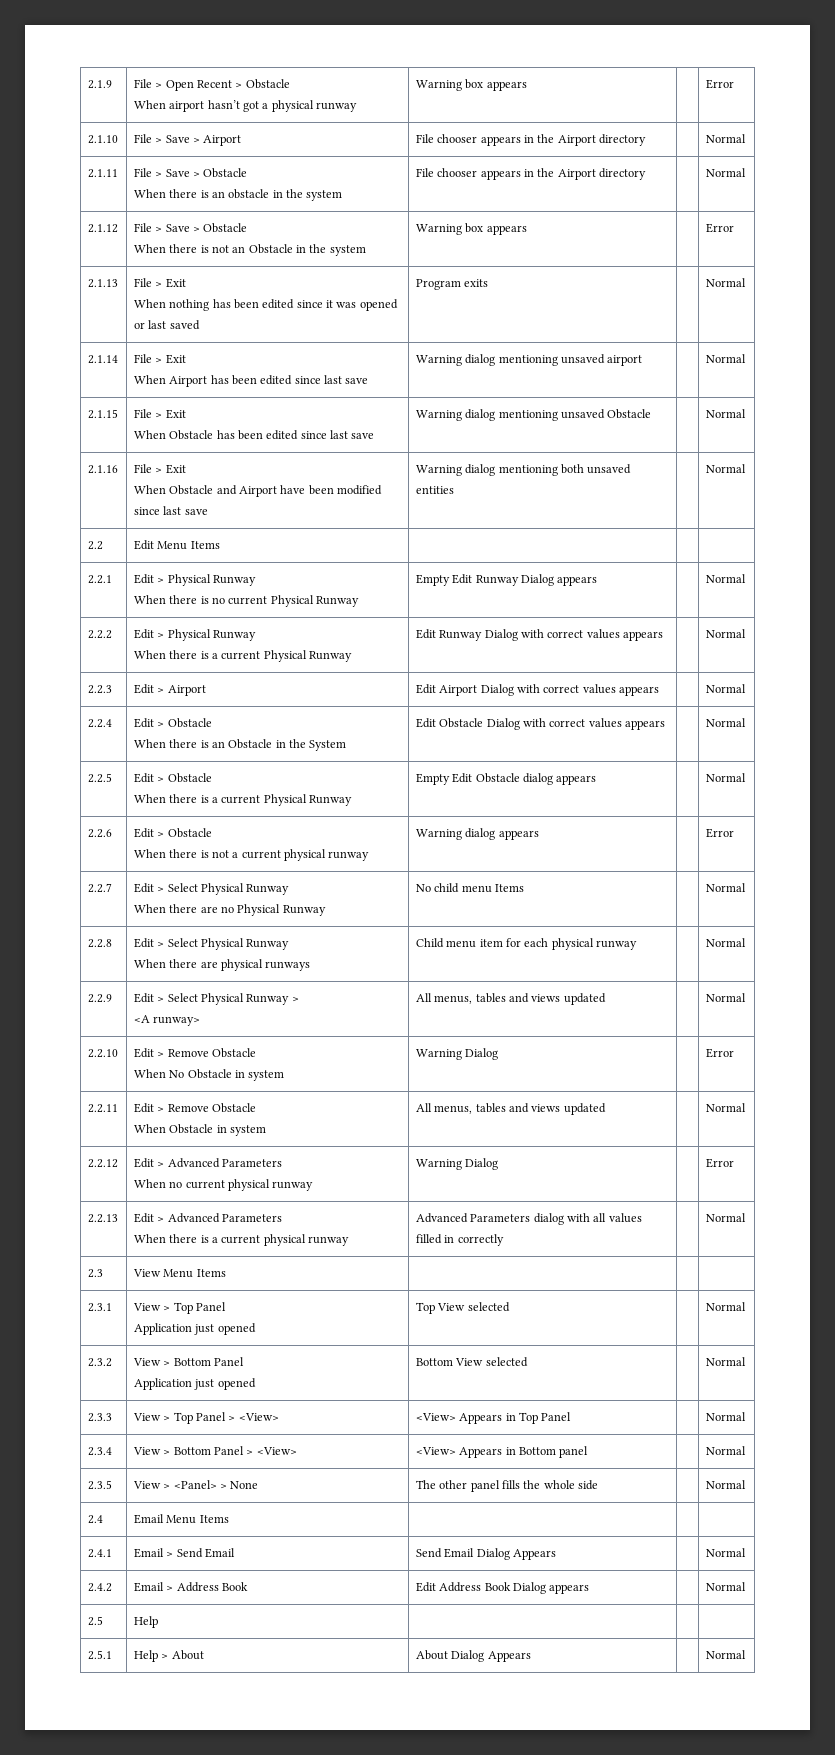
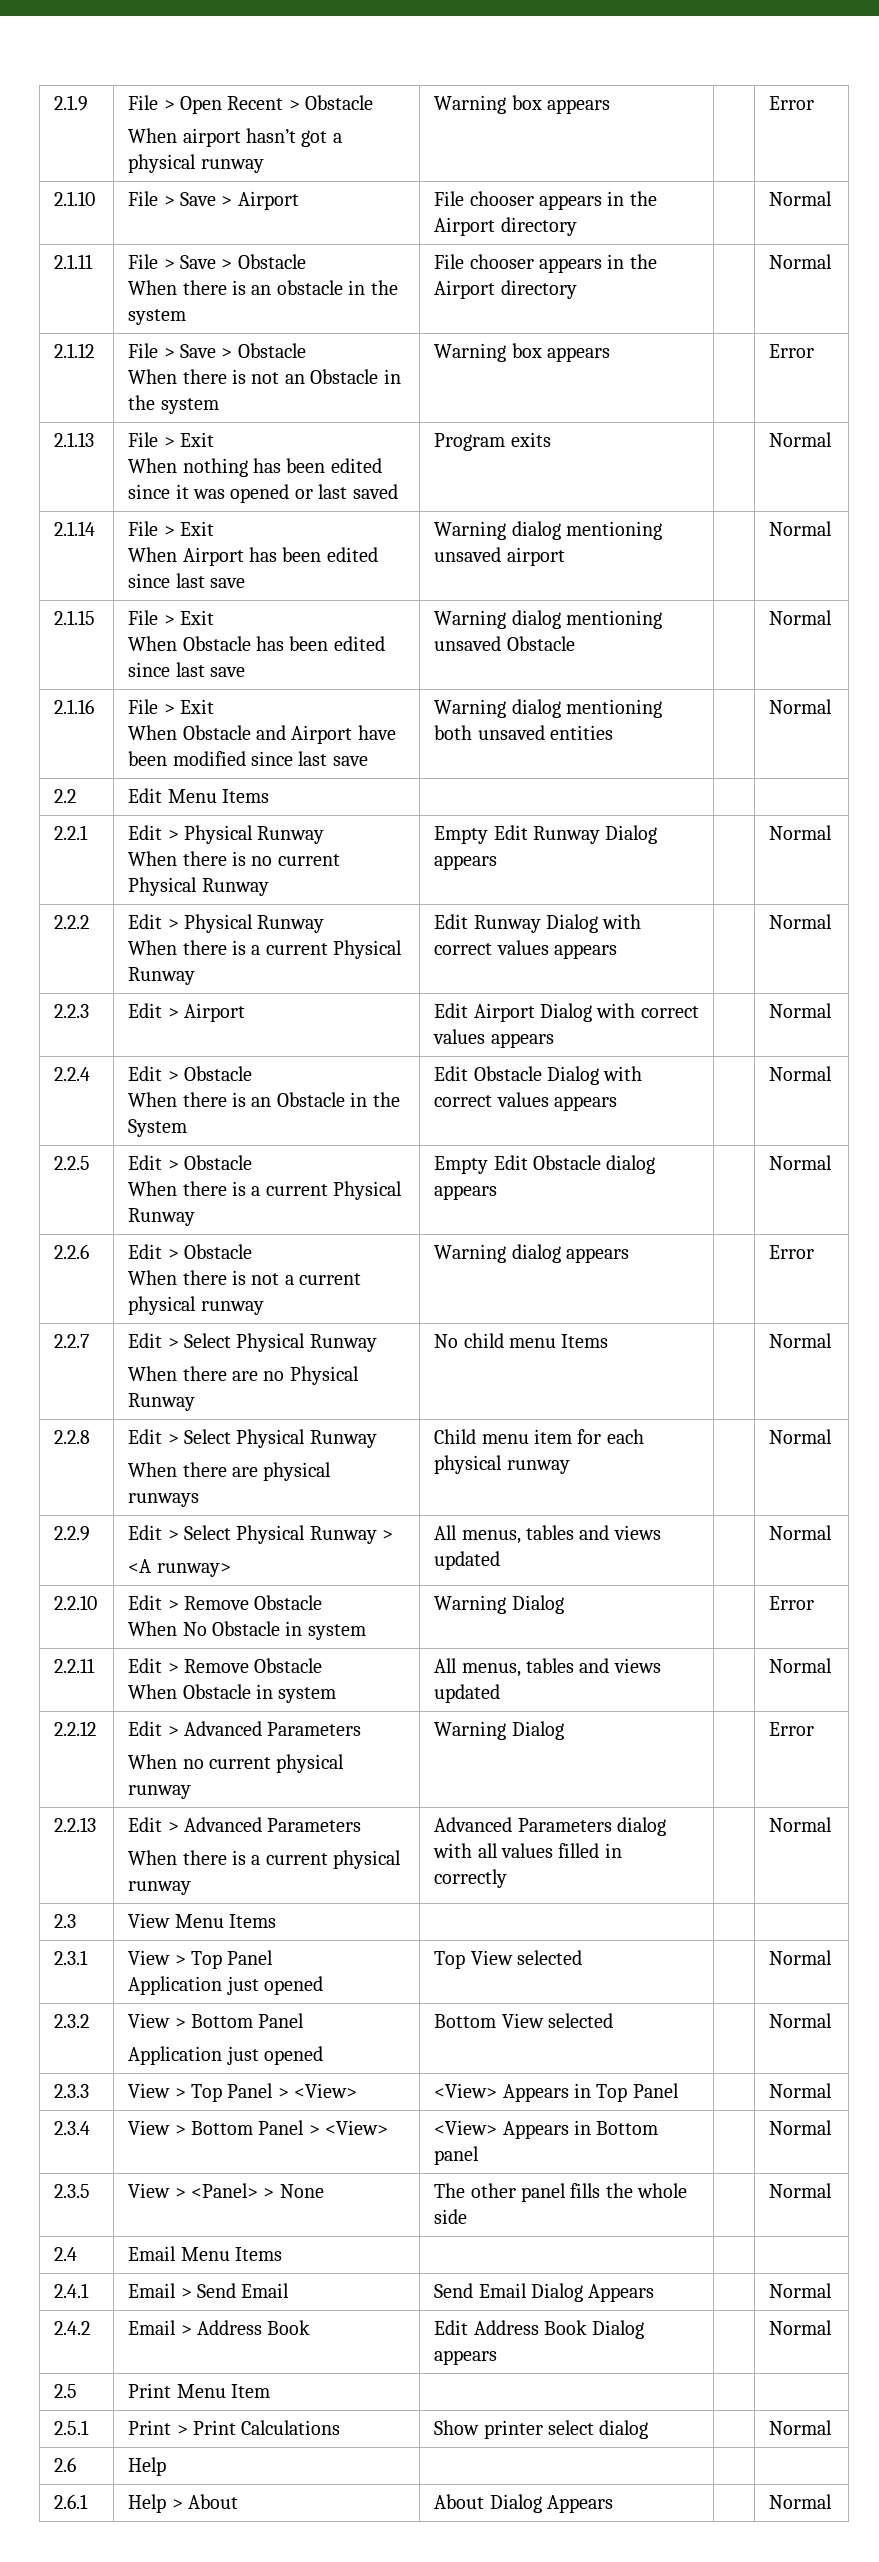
(103, 1621) none -> [128,2383,270,2398] [54,2420,90,2435] [128,2420,341,2435] [434,2420,649,2439] [769,2420,833,2435] [54,2457,77,2472] | Print Menu Item | | | // 2.5.1 | Print > Print Calculations | Show printer select dialog | | Normal // 2.6
[87,1650,112,1660] 2.5.1 -> [54,2494,89,2509] 2.6.1

